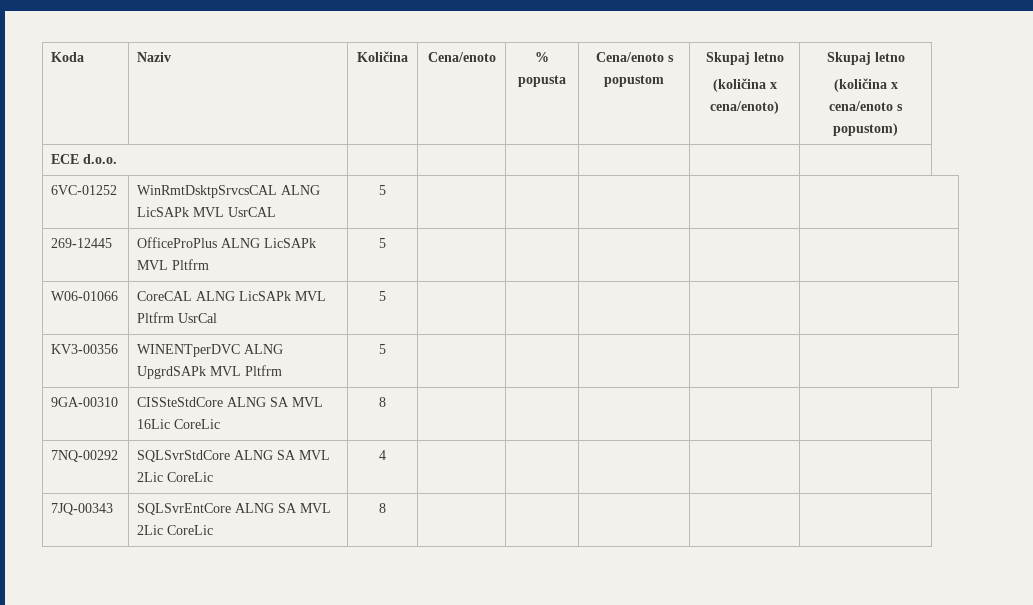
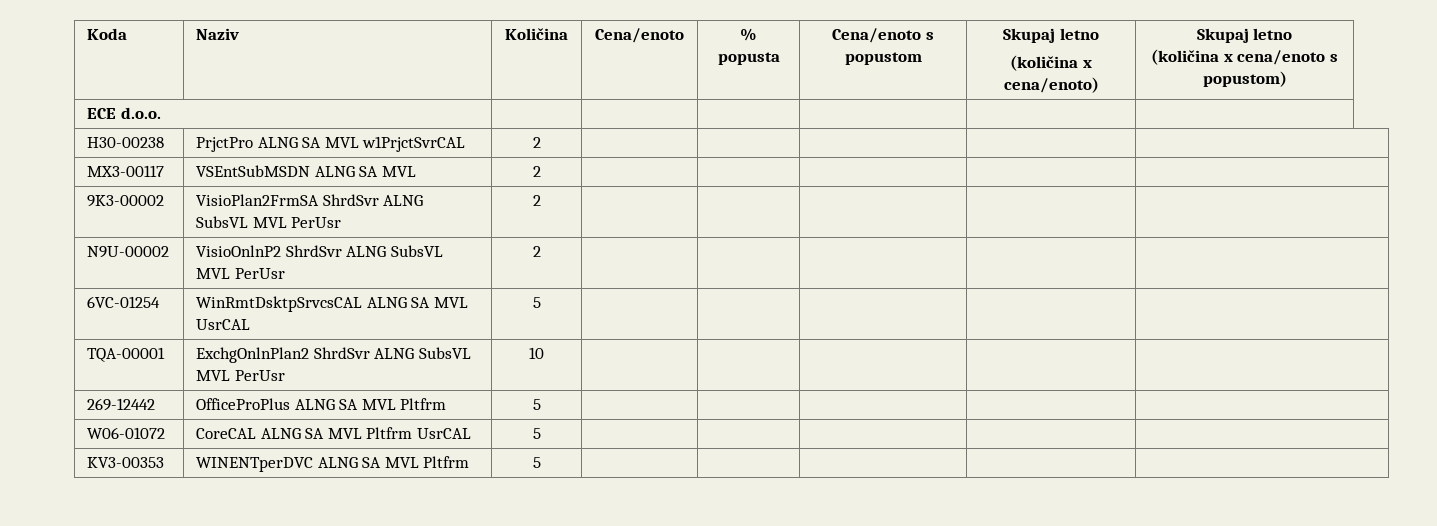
[51,185,118,195] 6VC-01252 -> [87,137,165,148] [196,136,466,152] [532,137,541,148] [87,165,165,177] [196,165,416,177] [532,166,541,177] [87,195,165,207] [196,194,424,206] [196,216,342,228] [532,195,541,206] [87,246,170,258] [196,245,443,257] [196,268,285,279] [532,246,541,257] [87,296,161,308] H30-00238 | PrjctPro ALNG SA MVL w1PrjctSvrCAL | 2 | | | | | // MX3-00117 | VSEntSubMSDN ALNG SA MVL | 2 | | | | | // 9K3-00002 | VisioPlan2FrmSA ShrdSvr ALNG SubsVL MVL PerUsr | 2 | | | | | // N9U-00002 | VisioOnlnP2 ShrdSvr ALNG SubsVL MVL PerUsr | 2 | | | | | // 6VC-01254
[137,207,190,217] LicSAPk -> [411,297,431,308] SA
[51,238,113,248] 269-12445 -> [87,347,166,362] [196,347,471,363] [196,370,285,381] [529,347,544,359] [87,398,156,411] TQA-00001 | ExchgOnlnPlan2 ShrdSvr ALNG SubsVL MVL PerUsr | 10 | | | | | // 269-12442
[264,238,317,248] [137,259,210,270] [379,238,386,248] [51,291,119,301] LicSAPk MVL Pltfrm | 5 | | | | | // W06-01066 -> [339,398,447,410] [532,399,541,410] [87,427,166,439] SA MVL Pltfrm | 5 | | | | | // W06-01072
[239,291,327,301] [137,312,218,323] [379,291,386,301] [51,344,119,354] LicSAPk MVL Pltfrm UsrCal | 5 | | | | | // KV3-00356 -> [305,427,471,439] [532,428,541,439] [87,457,165,468] SA MVL Pltfrm UsrCAL | 5 | | | | | // KV3-00353
[137,365,283,379] [379,344,386,354] [51,397,119,407] [137,397,324,407] [137,419,221,429] [379,397,386,407] [51,450,119,462] [137,450,331,462] [137,472,214,482] [379,450,386,460] [51,503,114,515] [137,503,332,515] [137,525,214,535] [379,503,386,513] UpgrdSAPk MVL Pltfrm | 5 | | | | | // 9GA-00310 | CISSteStdCore ALNG SA MVL 16Lic CoreLic | 8 | | | | | // 7NQ-00292 | SQLSvrStdCore ALNG SA MVL 2Lic CoreLic | 4 | | | | | // 7JQ-00343 | SQLSvrEntCore ALNG SA MVL 2Lic CoreLic | 8 | | | | | -> [362,456,470,468] [532,457,541,468] SA MVL Pltfrm | 5 | | | | |

